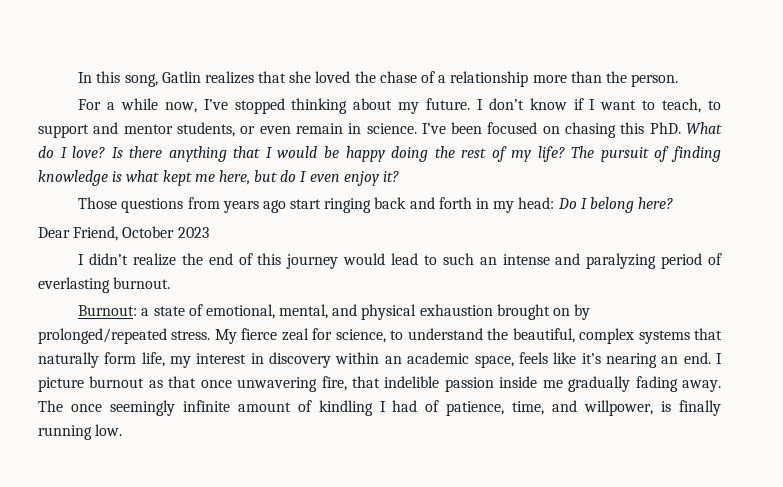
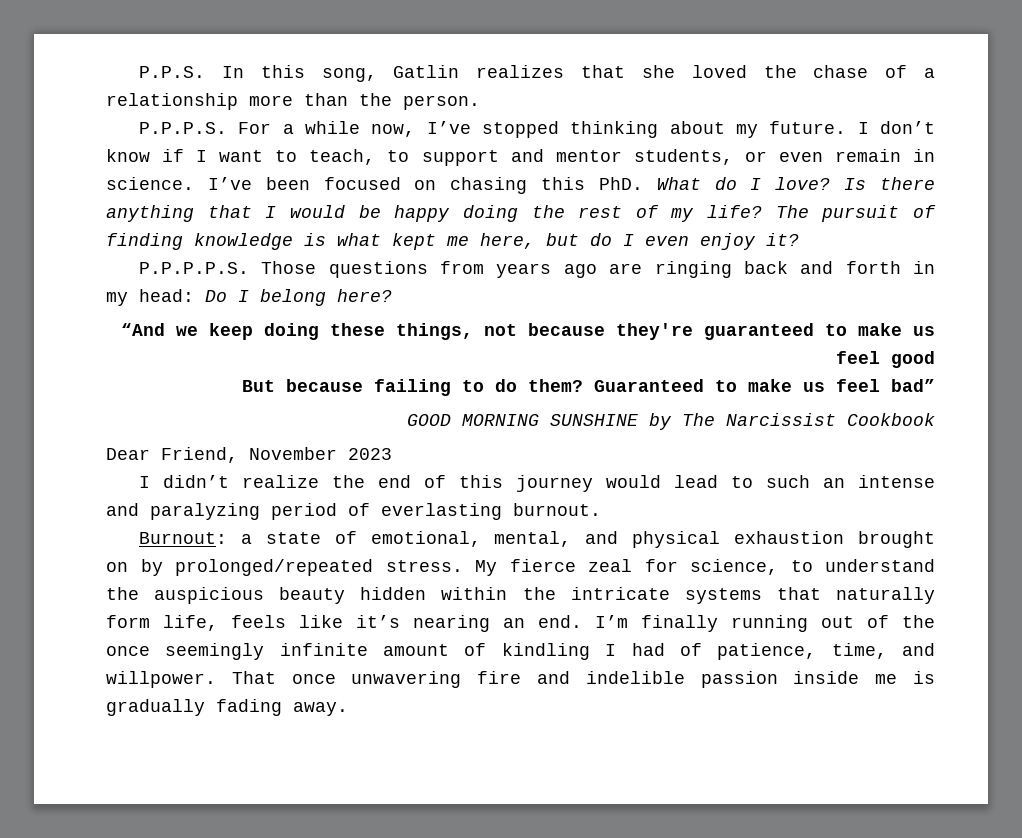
(78, 77) none -> [139,66,206,78] P.P.S.
(679, 80) none -> [139,122,228,134] P.P.P.S.
(400, 176) none -> [139,262,250,274] P.P.P.P.S.
[290,199,322,209] start -> [609,263,643,274] are
(674, 203) none -> [121,323,935,340] [836,351,935,368] [242,379,935,396] [407,413,935,430] // “And we keep doing these things, not because they're guaranteed to make us feel good // But because failing to do them? Guaranteed to make us feel bad” // GOOD MORNING SUNSHINE by The Narcissist Cookbook
[122,226,175,238] October -> [249,447,337,460] November
[512,328,635,344] beautiful, complex -> [154,587,670,604] auspicious beauty hidden within the intricate
[170,352,514,368] my interest in discovery within an academic space, -> (218, 623) none
[716,353,723,364] [38,376,722,392] [38,400,63,412] I picture burnout as that once unwavering fire, that indelible passion inside me gradually fading away. The -> [595,615,935,632] I’m finally running out of the
[584,400,721,416] [38,424,123,440] willpower, is finally running low. -> [106,671,935,688] [106,699,348,716] willpower. That once unwavering fire and indelible passion inside me is gradually fading away.

